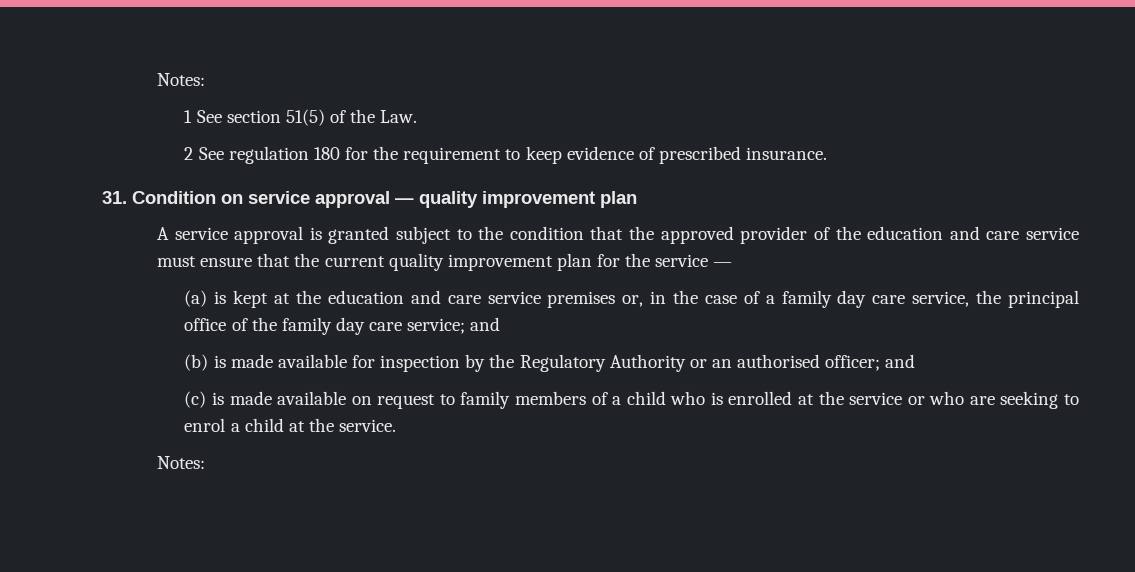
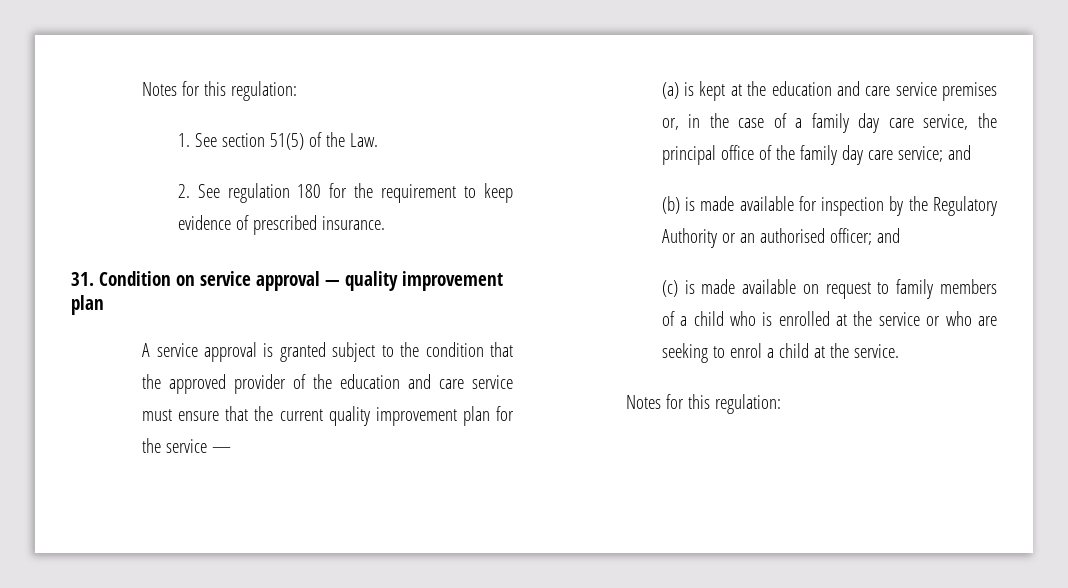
[156,73,205,86] [184,110,193,123] Notes: // 1 -> [142,81,298,101] [177,133,190,147] Notes for this regulation: // 1.
[184,147,194,160] 2 -> [177,184,190,198] 2.
[156,456,205,469] Notes: -> [626,394,782,414] Notes for this regulation:

